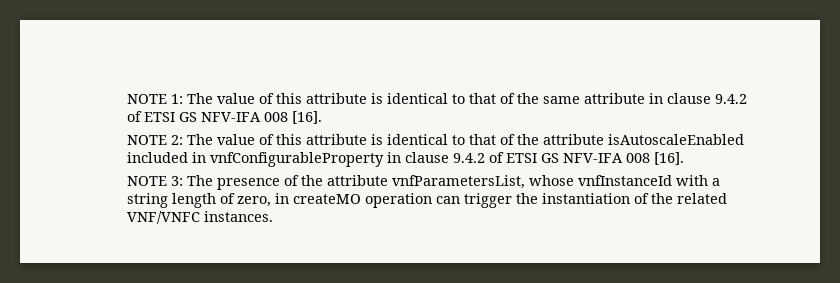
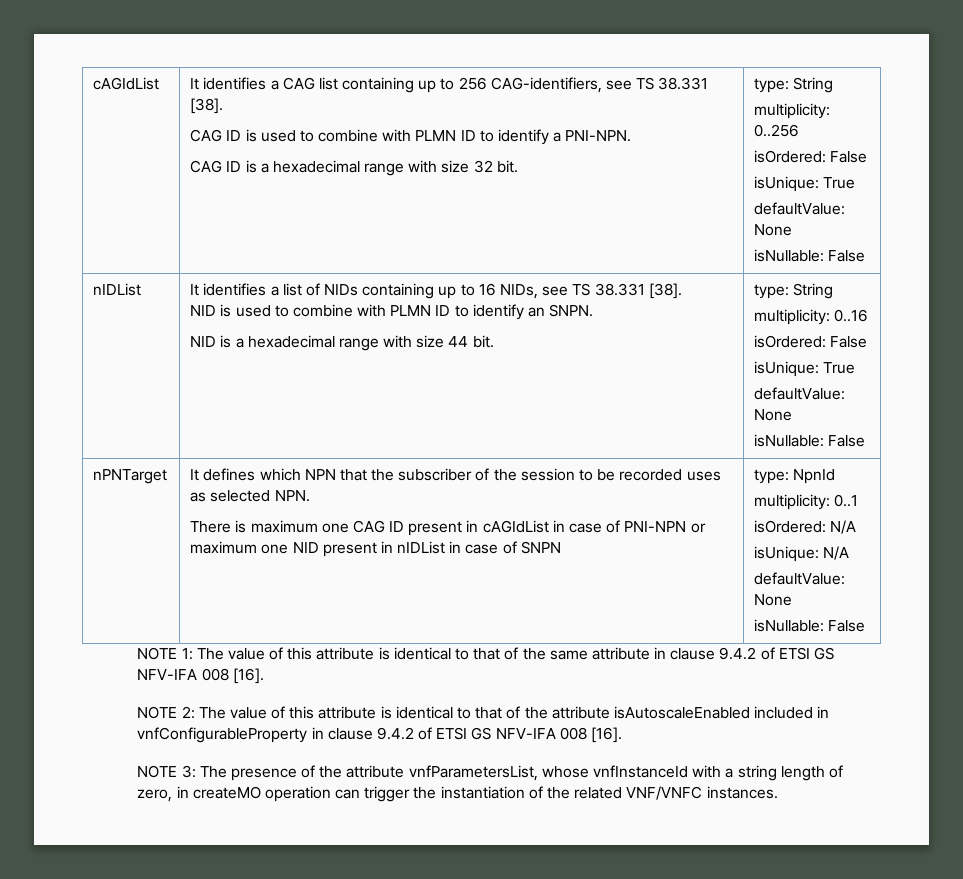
(127, 99) none -> [93,77,160,90] [190,77,709,93] [190,98,224,114] [190,129,632,145] [190,160,518,176] [754,77,834,93] [754,103,831,119] [754,124,800,137] [754,150,868,163] [754,176,856,192] [754,202,846,215] [754,224,793,236] [754,249,866,262] [93,283,142,296] [190,283,682,299] [190,304,594,320] [190,335,494,351] [754,283,834,299] [754,309,869,325] [754,335,868,348] [754,361,856,377] [754,387,846,400] [754,409,793,421] [754,434,866,447] [93,469,168,484] [190,468,721,481] [190,490,310,502] [190,520,706,536] [190,541,561,557] [754,469,836,484] [754,494,859,510] [754,520,857,534] [754,546,850,562] [754,572,846,585] [754,594,793,606] [754,619,866,632] cAGIdList | It identifies a CAG list containing up to 256 CAG-identifiers, see TS 38.331 [38]. // CAG ID is used to combine with PLMN ID to identify a PNI-NPN. // CAG ID is a hexadecimal range with size 32 bit. | type: String // multiplicity: 0..256 // isOrdered: False // isUnique: True // defaultValue: None // isNullable: False // nIDList | It identifies a list of NIDs containing up to 16 NIDs, see TS 38.331 [38]. // NID is used to combine with PLMN ID to identify an SNPN. // NID is a hexadecimal range with size 44 bit. | type: String // multiplicity: 0..16 // isOrdered: False // isUnique: True // defaultValue: None // isNullable: False // nPNTarget | It defines which NPN that the subscriber of the session to be recorded uses as selected NPN. // There is maximum one CAG ID present in cAGIdList in case of PNI-NPN or maximum one NID present in nIDList in case of SNPN | type: NpnId // multiplicity: 0..1 // isOrdered: N/A // isUnique: N/A // defaultValue: None // isNullable: False //

